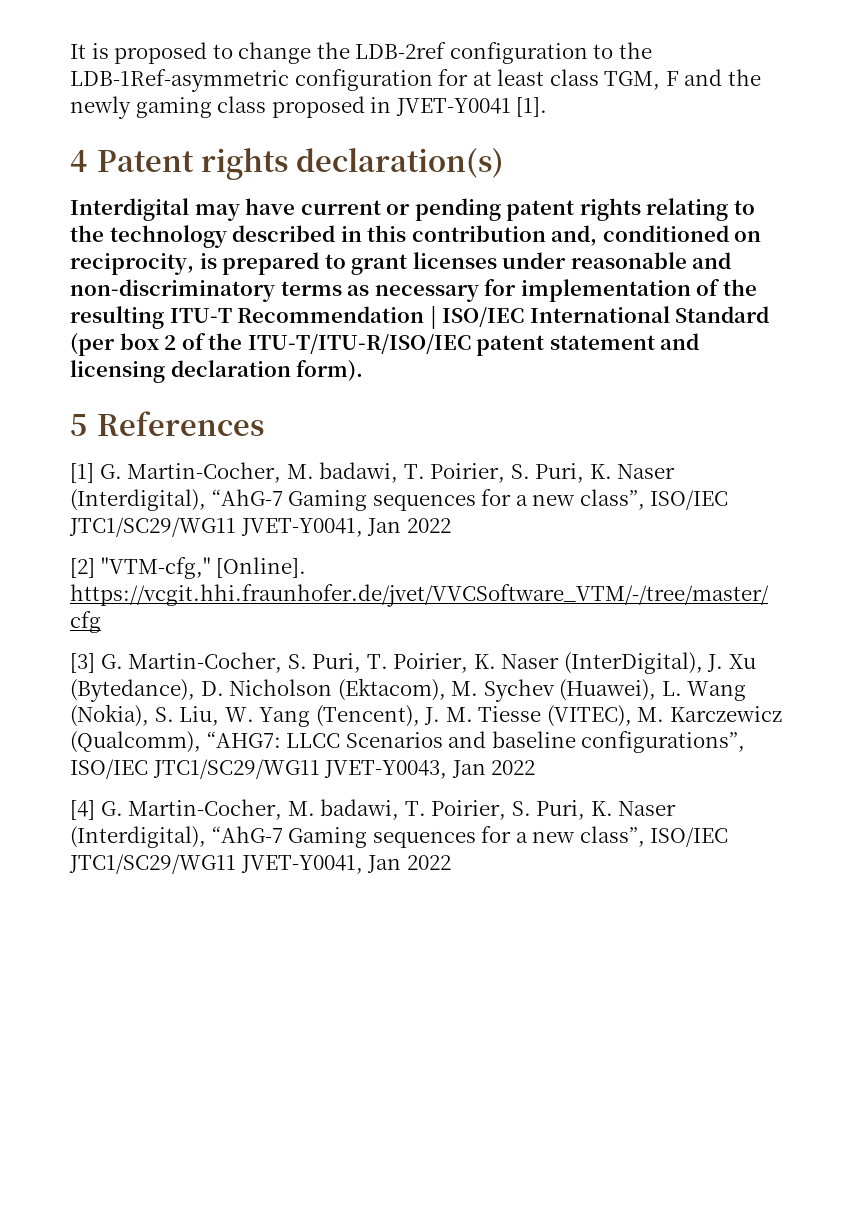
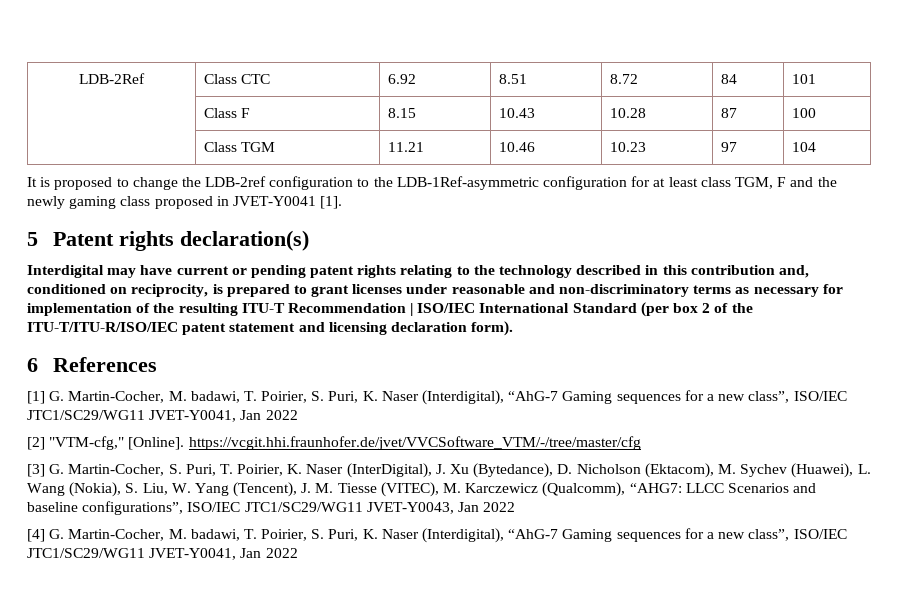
(70, 51) none -> [79,73,145,84] [204,74,271,84] [388,74,417,84] [499,74,528,84] [610,74,639,84] [721,74,738,84] [792,74,817,84] [204,108,251,118] [388,108,417,118] [499,108,536,118] [610,108,647,118] [721,108,738,118] [792,108,817,118] [204,142,276,152] [388,142,425,152] [499,142,536,152] [610,142,647,152] [721,142,738,152] [792,142,817,152] LDB-2Ref | Class CTC | 6.92 | 8.51 | 8.72 | 84 | 101 // | Class F | 8.15 | 10.43 | 10.28 | 87 | 100 // | Class TGM | 11.21 | 10.46 | 10.23 | 97 | 104 //
[70,150,87,172] 4 -> [27,232,38,246] 5
[70,414,87,436] 5 -> [27,358,38,372] 6

